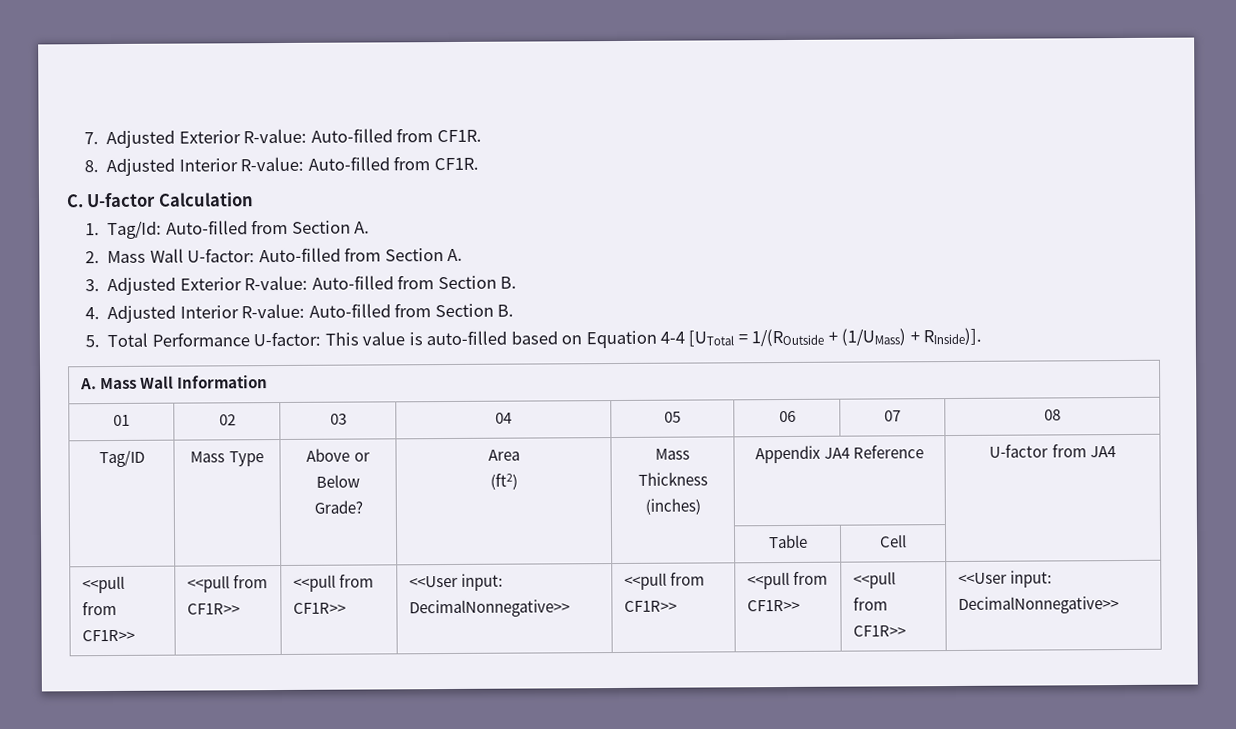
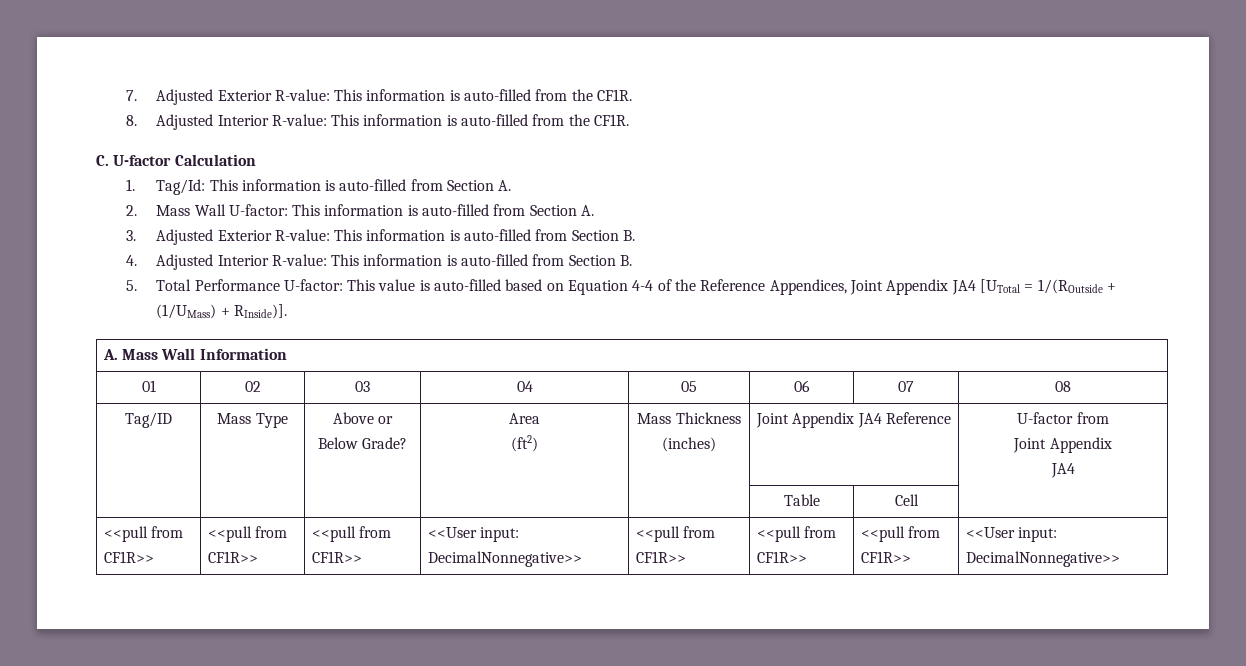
[310,128,434,143] Auto-filled from -> [334,89,593,101] This information is auto-filled from the
[307,156,431,171] Auto-filled from -> [331,114,590,126] This information is auto-filled from the
[165,220,248,235] Auto-filled -> [209,179,407,191] This information is auto-filled
[258,247,341,263] Auto-filled -> [292,204,490,216] This information is auto-filled
[311,275,394,290] Auto-filled -> [334,229,532,241] This information is auto-filled
[308,303,391,318] Auto-filled -> [331,254,529,266] This information is auto-filled
(686, 337) none -> [657,279,976,295] of the Reference Appendices, Joint Appendix JA4
(701, 506) none -> [756,413,790,428] Joint
(1087, 451) none -> [1013,437,1112,453] // Joint Appendix //

